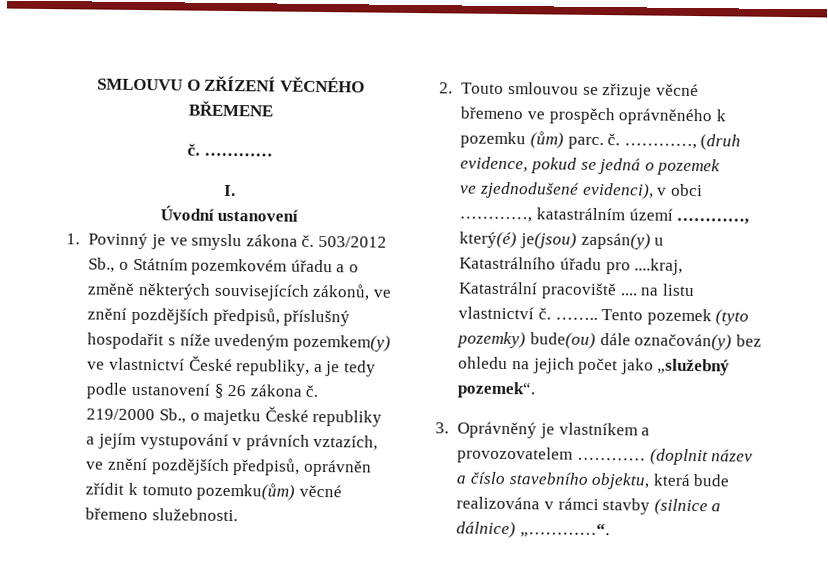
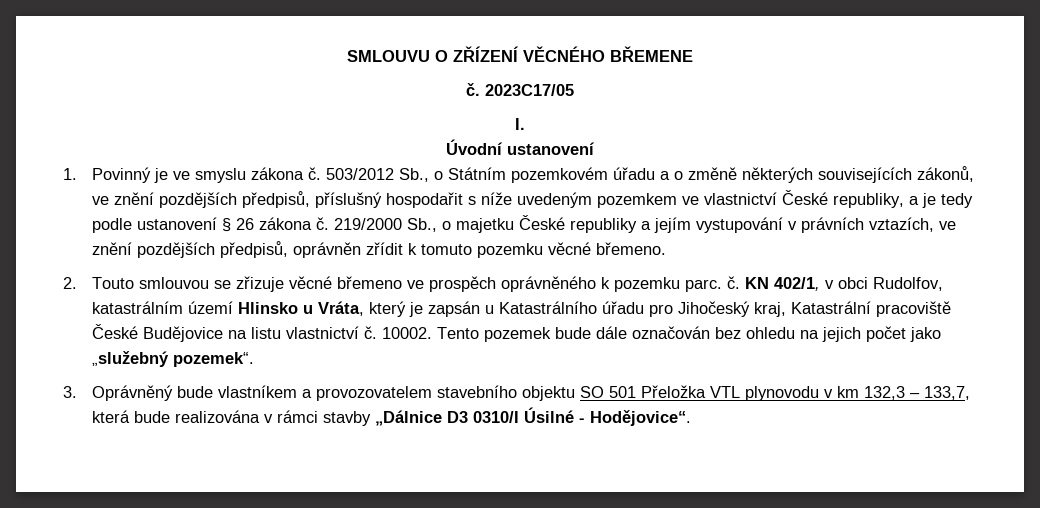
[203,152,273,157] ………… -> [485,84,574,96] 2023C17/05
[292,334,391,352] pozemkem(y) -> [597,193,678,208] pozemkem
[196,482,342,501] [85,507,239,522] pozemku(ům) věcné břemeno služebnosti. -> [477,242,667,258] pozemku věcné břemeno.
[530,131,565,149] (ům) -> (681, 284) none
[623,134,742,151] [460,156,721,176] [460,181,654,200] …………, (druh evidence, pokud se jedná o pozemek // ve zjednodušené evidenci), -> [745,277,821,291] KN 402/1,
[459,216,533,223] …………, -> [873,277,944,291] Rudolfov,
[676,217,750,225] [459,231,665,250] [459,256,684,275] [458,281,637,300] …………, který(é) je(jsou) zapsán(y) u Katastrálního úřadu pro ....kraj, Katastrální pracoviště .... -> [238,301,952,317] [92,324,224,342] Hlinsko u Vráta, který je zapsán u Katastrálního úřadu pro Jihočeský kraj, Katastrální pracoviště České Budějovice
[554,317,598,320] …….. -> [382,327,433,339] 10002.
[715,309,750,326] [457,331,733,351] (tyto pozemky) bude(ou) dále označován(y) -> [555,326,711,339] bude dále označován
[540,423,556,439] je -> [177,386,214,398] bude
[577,448,754,466] [456,471,651,490] ………… (doplnit název a číslo stavebního objektu, -> [437,385,971,401] stavebního objektu SO 501 Přeložka VTL plynovodu v km 132,3 – 133,7,
[653,498,722,516] [456,521,611,539] (silnice a dálnice) „…………“. -> [375,407,692,426] „Dálnice D3 0310/I Úsilné - Hodějovice“.

